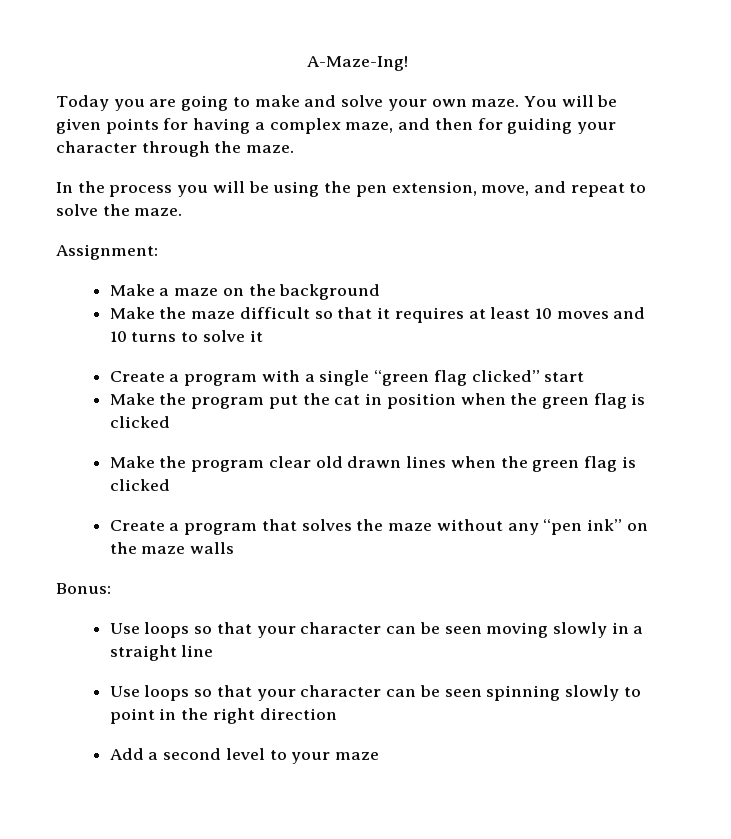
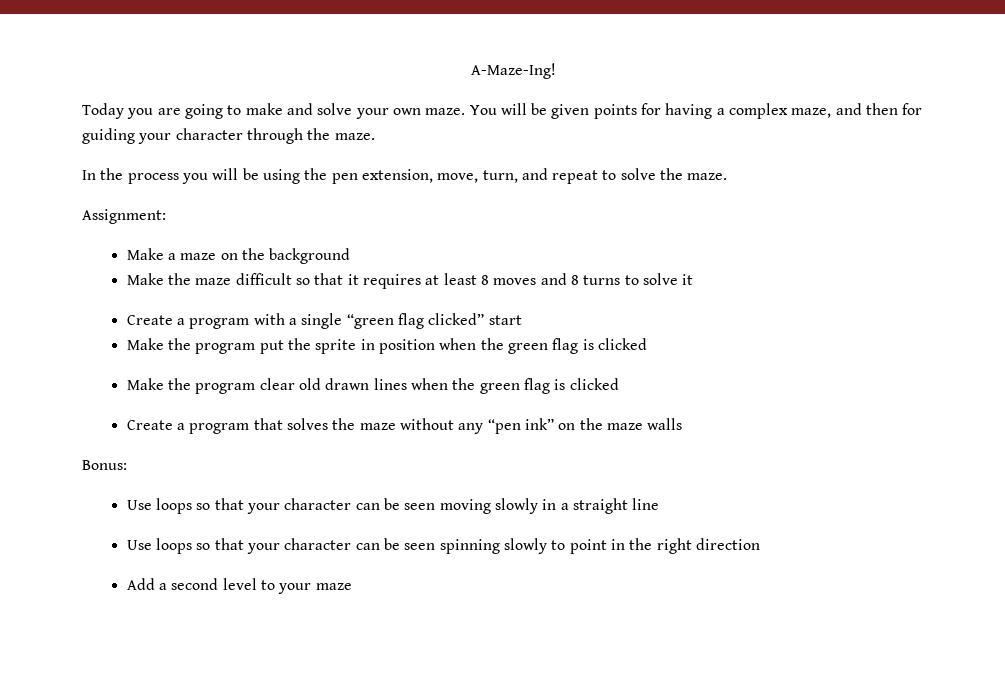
(530, 190) none -> [482,170,518,183] turn,
[534,308,552,319] 10 -> [481,275,490,285] 8
[109,331,127,342] 10 -> [570,275,579,285] 8
[334,395,361,405] cat -> [315,339,357,354] sprite

